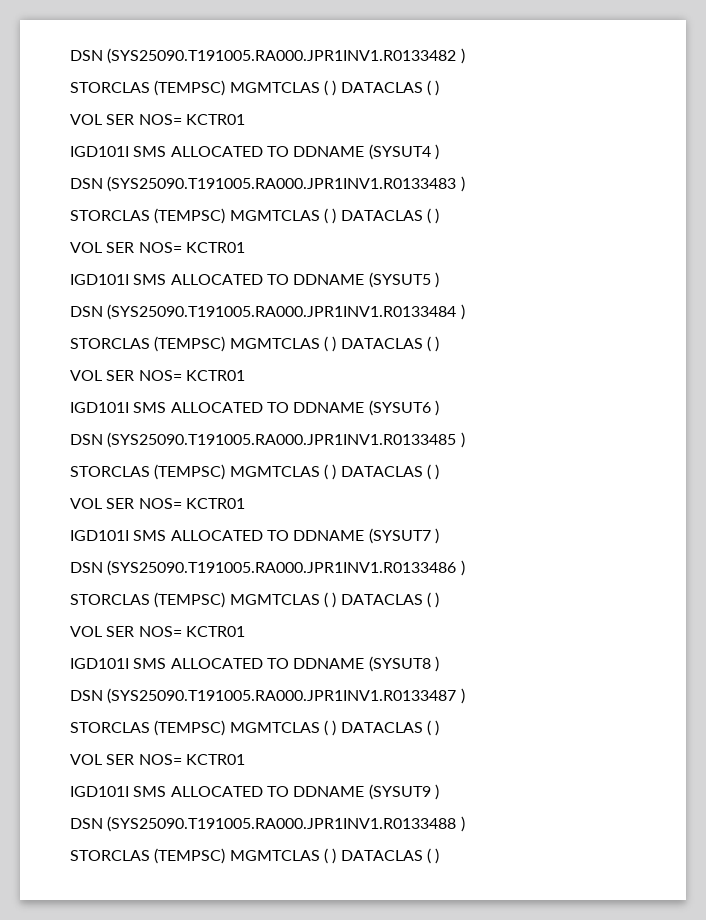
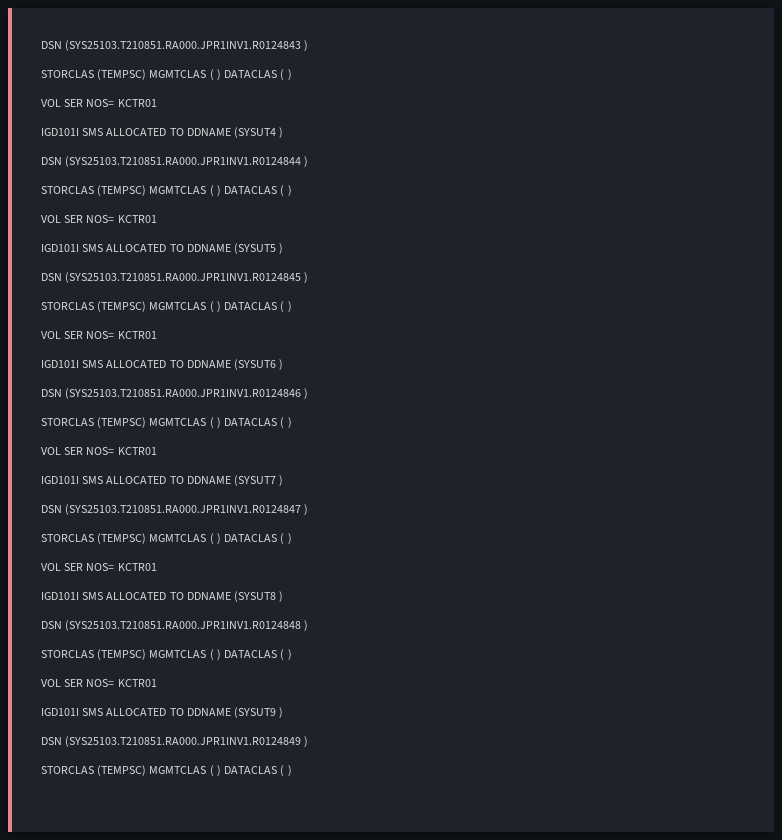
[70,48,457,64] DSN (SYS25090.T191005.RA000.JPR1INV1.R0133482 -> [41,40,302,51] DSN (SYS25103.T210851.RA000.JPR1INV1.R0124843
[107,176,457,192] (SYS25090.T191005.RA000.JPR1INV1.R0133483 -> [65,156,302,167] (SYS25103.T210851.RA000.JPR1INV1.R0124844
[107,304,457,320] (SYS25090.T191005.RA000.JPR1INV1.R0133484 -> [65,272,302,283] (SYS25103.T210851.RA000.JPR1INV1.R0124845
[107,432,457,448] (SYS25090.T191005.RA000.JPR1INV1.R0133485 -> [65,388,302,399] (SYS25103.T210851.RA000.JPR1INV1.R0124846
[107,560,457,576] (SYS25090.T191005.RA000.JPR1INV1.R0133486 -> [65,504,302,515] (SYS25103.T210851.RA000.JPR1INV1.R0124847
[107,688,457,704] (SYS25090.T191005.RA000.JPR1INV1.R0133487 -> [65,620,302,631] (SYS25103.T210851.RA000.JPR1INV1.R0124848
[107,816,457,832] (SYS25090.T191005.RA000.JPR1INV1.R0133488 -> [65,736,302,747] (SYS25103.T210851.RA000.JPR1INV1.R0124849

